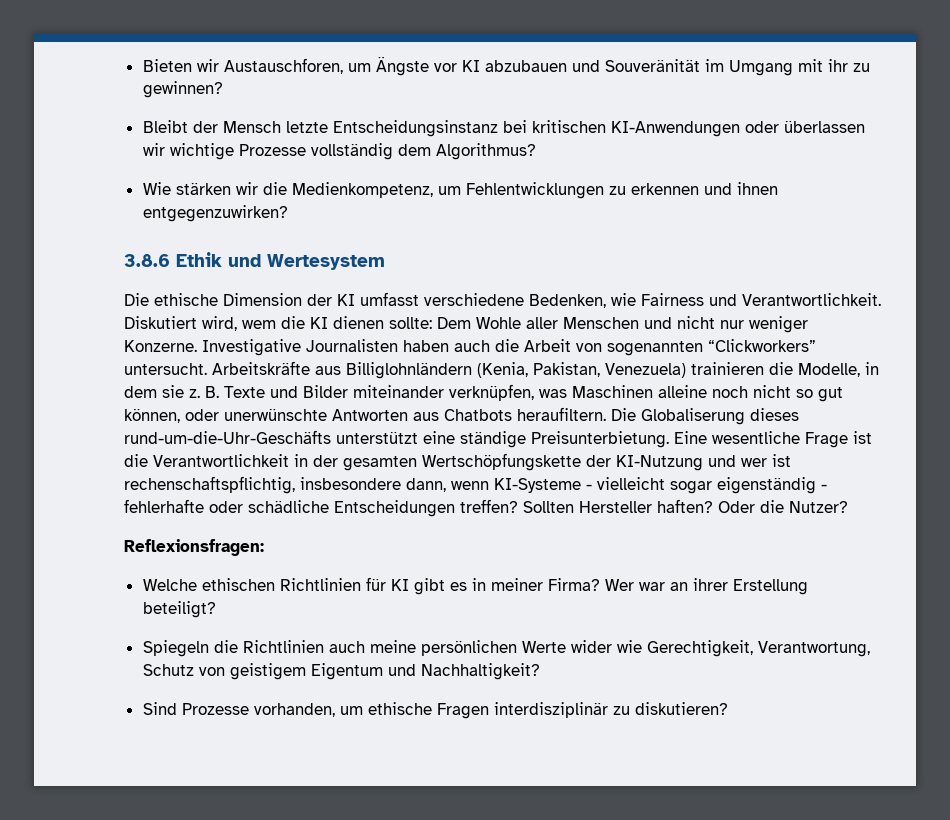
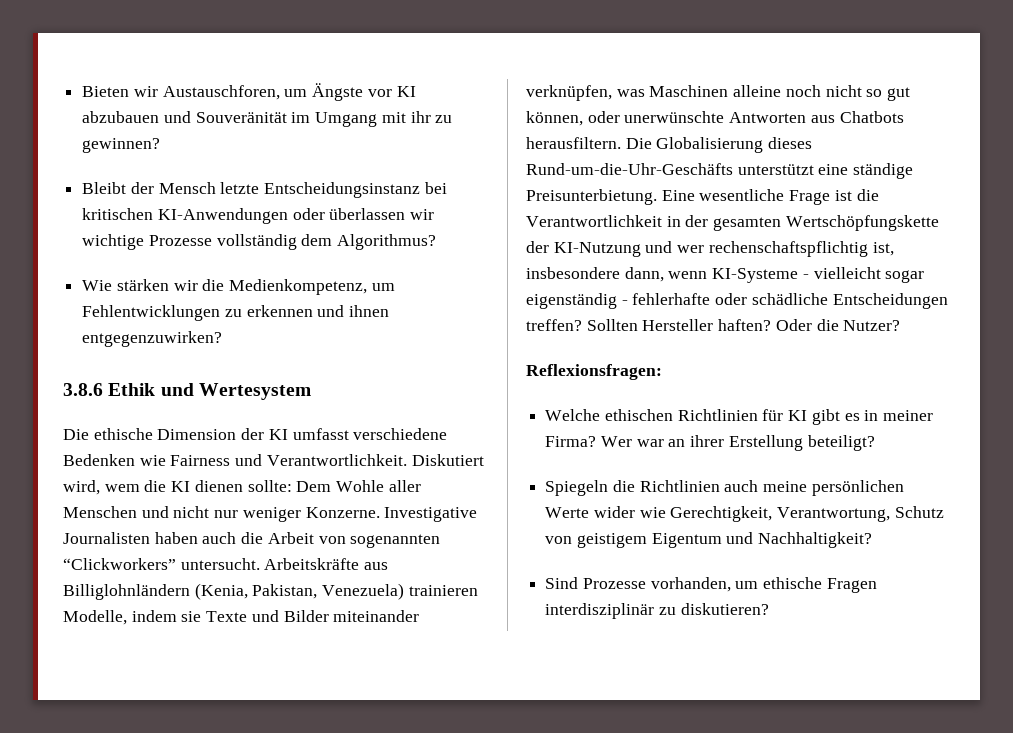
[529,294,606,308] Bedenken, -> [63,454,135,466] Bedenken
[769,362,879,377] [124,385,219,398] die Modelle, in dem sie z. B. -> [63,610,202,625] Modelle, indem sie
[517,407,799,425] [124,430,331,444] heraufiltern. Die Globaliserung dieses rund-um-die-Uhr-Geschäfts -> [526,137,813,153] [526,163,733,175] herausfiltern. Die Globalisierung dieses Rund-um-die-Uhr-Geschäfts
[772,454,791,467] [124,476,295,494] ist rechenschaftspflichtig, -> [708,241,894,257] rechenschaftspflichtig ist,

